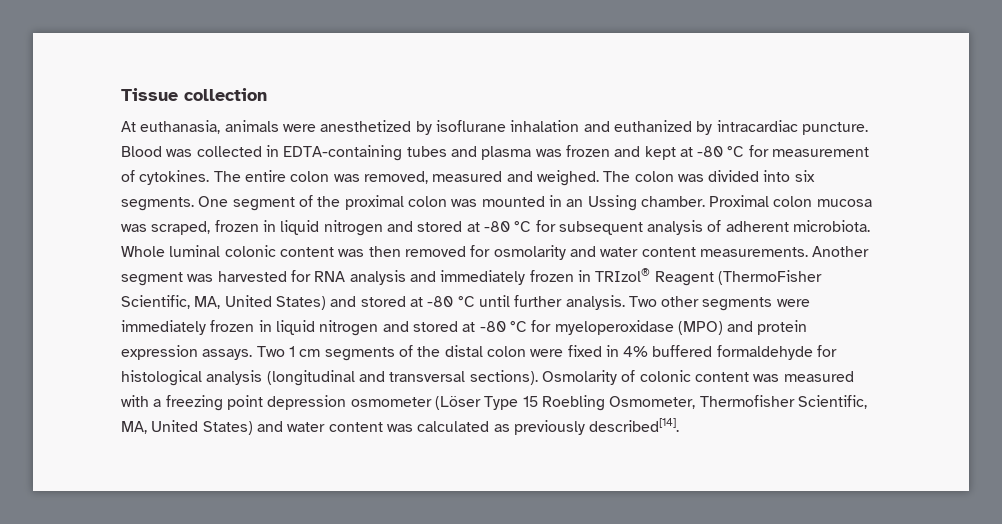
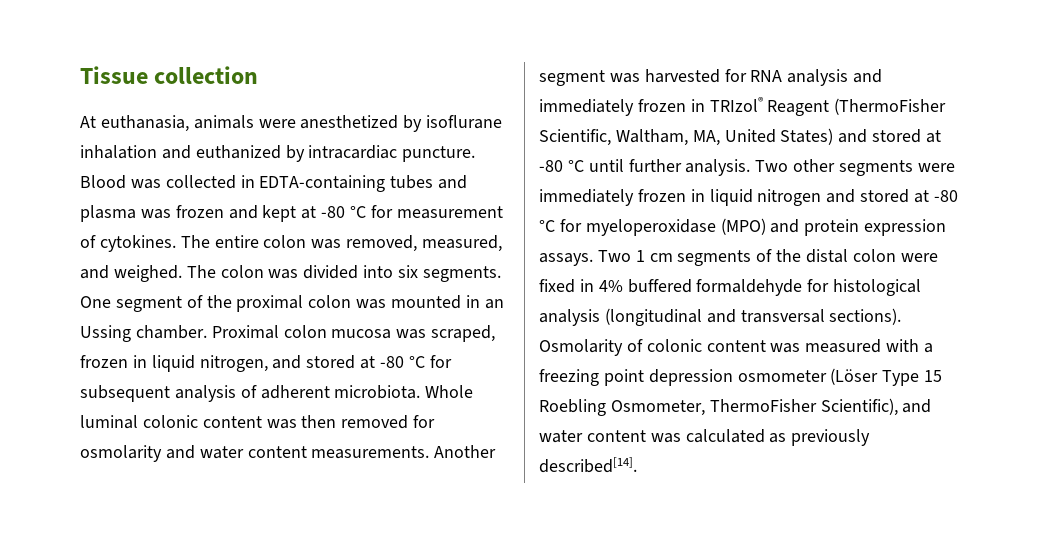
[432,171,503,182] measured -> [422,235,503,252] measured,
[323,220,383,236] nitrogen -> [199,355,268,372] nitrogen,
(190, 302) none -> [615,129,688,146] Waltham,
[699,395,867,409] [121,420,253,435] Thermofisher Scientific, MA, United States) -> [709,398,898,416] ThermoFisher Scientific),

